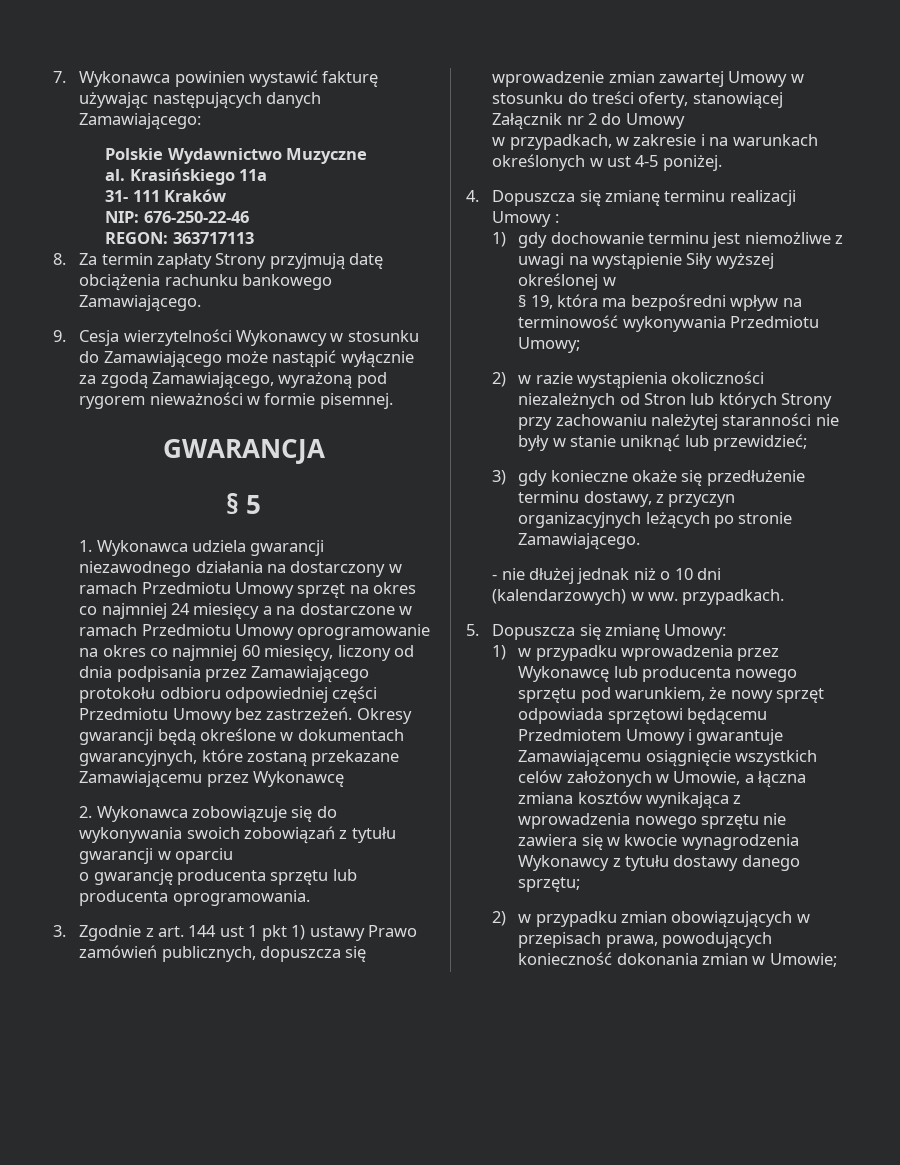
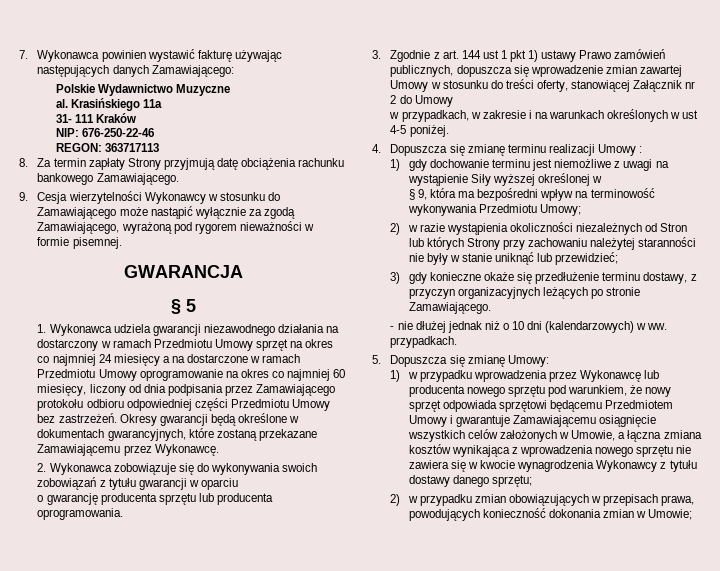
[252,771,344,787] Wykonawcę -> [154,444,219,456] Wykonawcę.
[530,295,553,309] 19, -> [417,189,427,200] 9,

